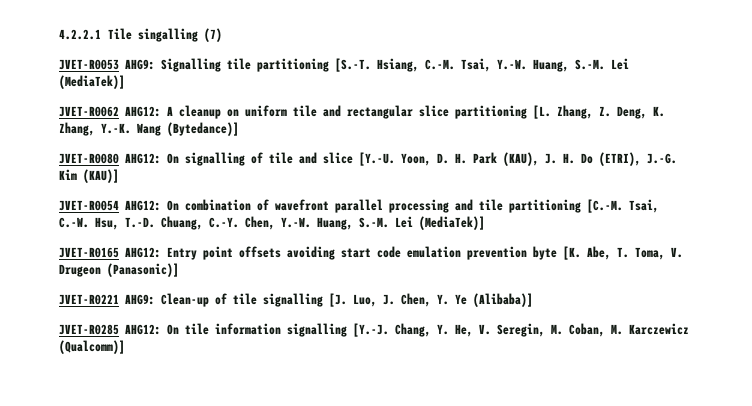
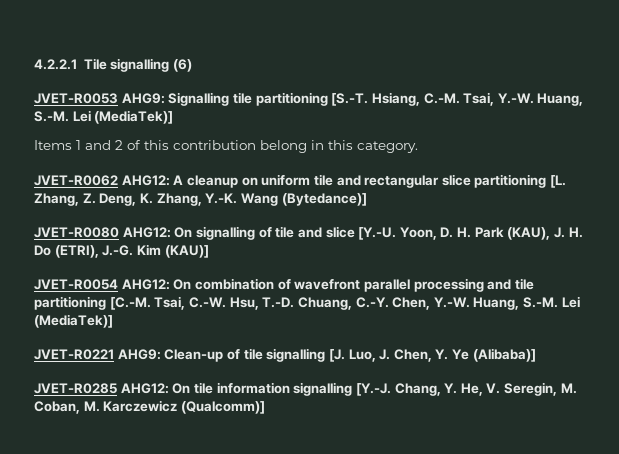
[137,28,222,42] singalling (7) -> [110,58,193,72] signalling (6)
(125, 82) none -> [34,140,418,153] // Items 1 and 2 of this contribution belong in this category.
[59,246,683,260] [59,263,179,277] // JVET-R0165 AHG12: Entry point offsets avoiding start code emulation prevention byte [K. Abe, T. Toma, V. Drugeon (Panasonic)] -> (113, 321) none

